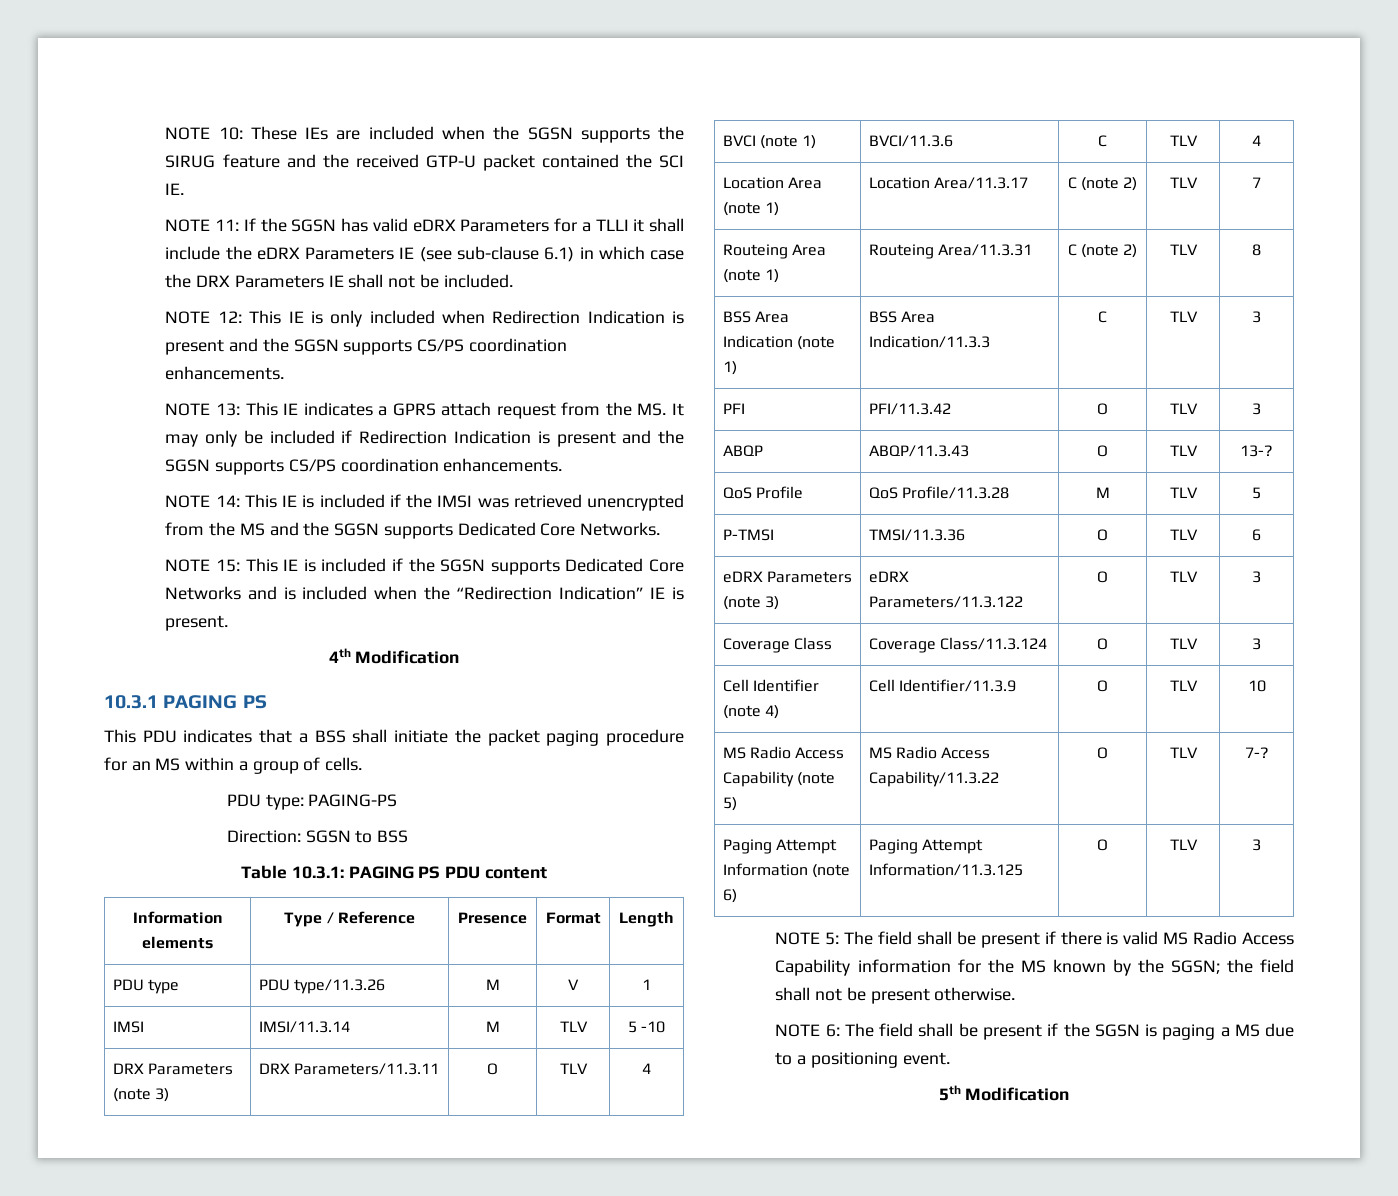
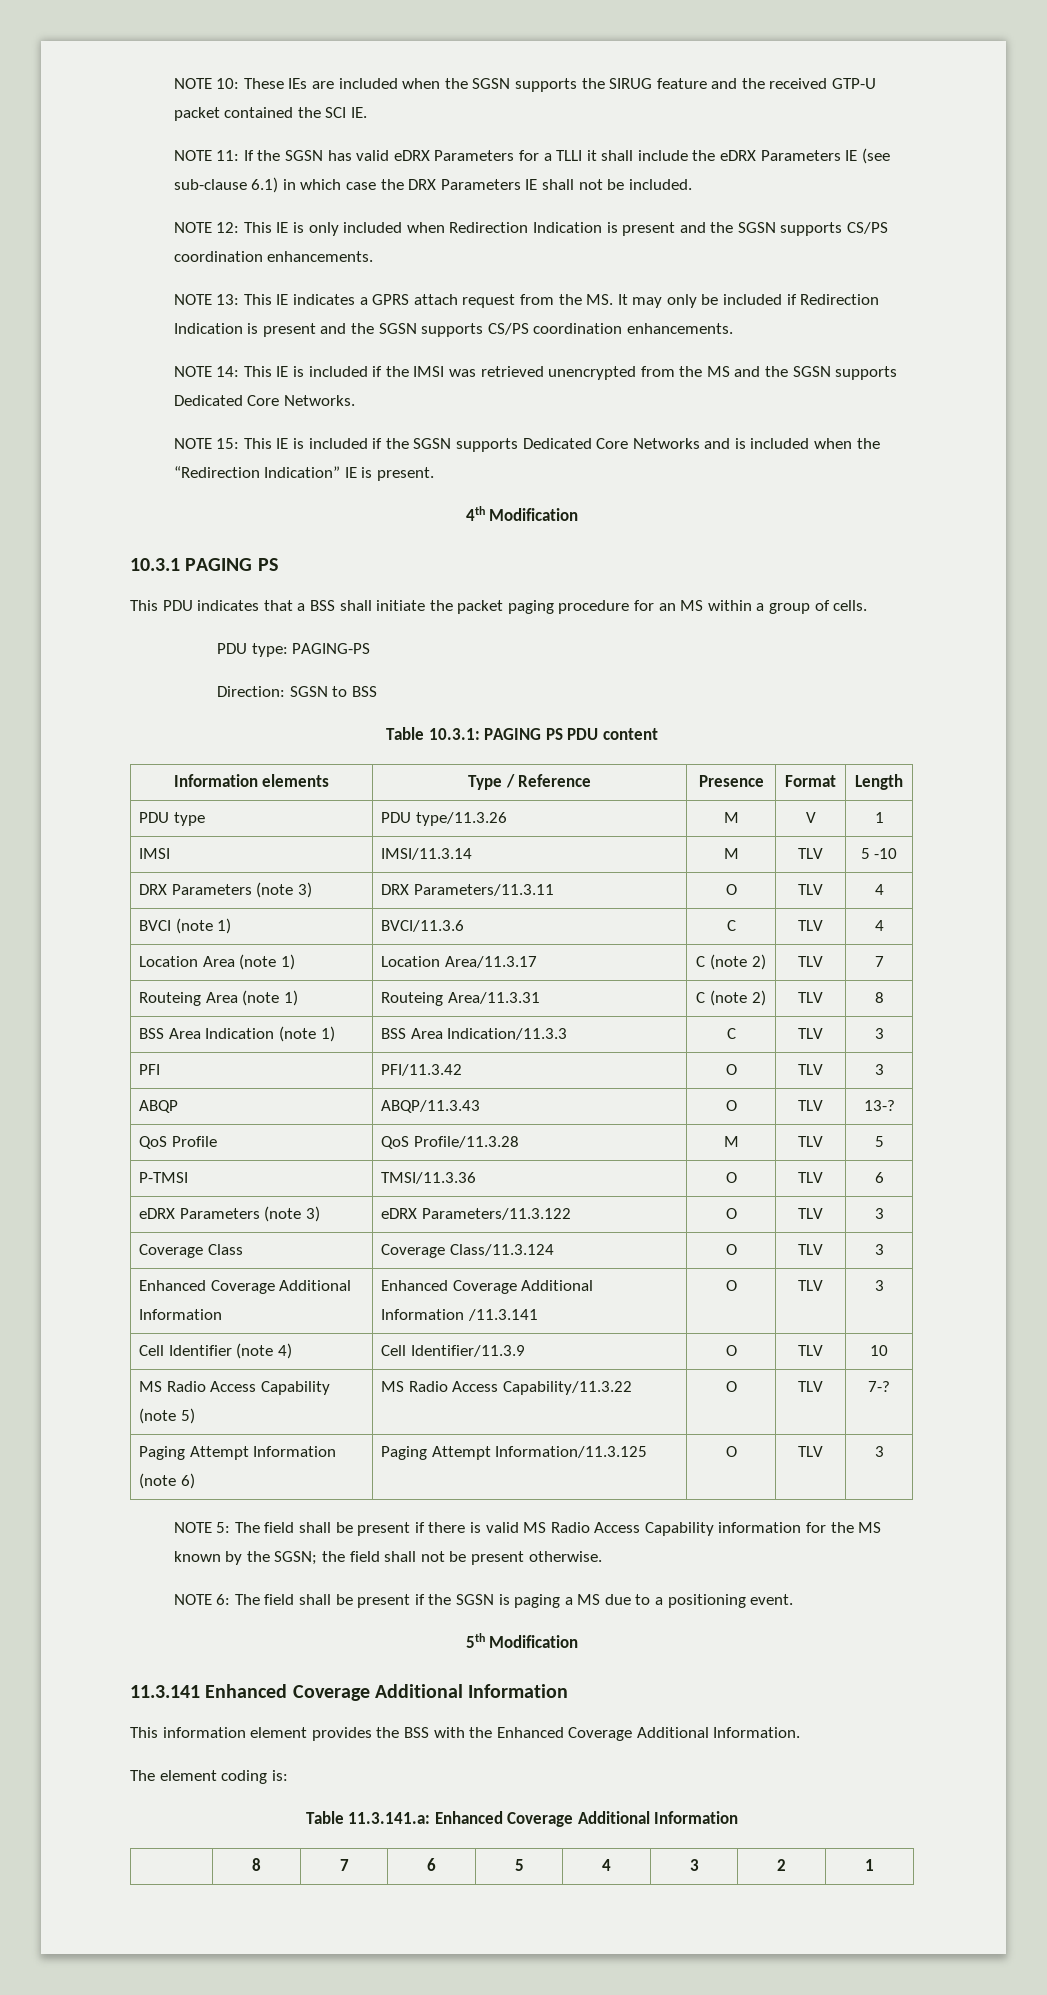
(1261, 644) none -> [139,1280,352,1294] [139,1309,223,1320] [381,1280,594,1294] [381,1309,538,1321] [725,1280,737,1291] [798,1280,823,1291] [874,1280,884,1291] // Enhanced Coverage Additional Information | Enhanced Coverage Additional Information /11.3.141 | O | TLV | 3
(1070, 1094) none -> [130,1684,569,1701] [130,1727,801,1741] [130,1770,288,1784] [305,1811,739,1827] [252,1858,261,1871] [339,1859,349,1871] [427,1858,436,1871] [514,1859,524,1871] [602,1859,611,1871] [689,1859,699,1871] [777,1859,786,1871] [865,1859,874,1871] // 11.3.141 Enhanced Coverage Additional Information // This information element provides the BSS with the Enhanced Coverage Additional Information. // The element coding is: // Table 11.3.141.a: Enhanced Coverage Additional Information // | 8 | 7 | 6 | 5 | 4 | 3 | 2 | 1

